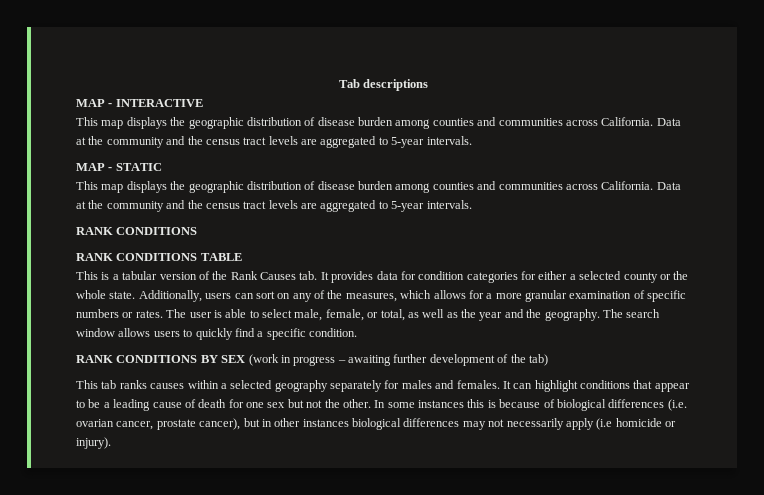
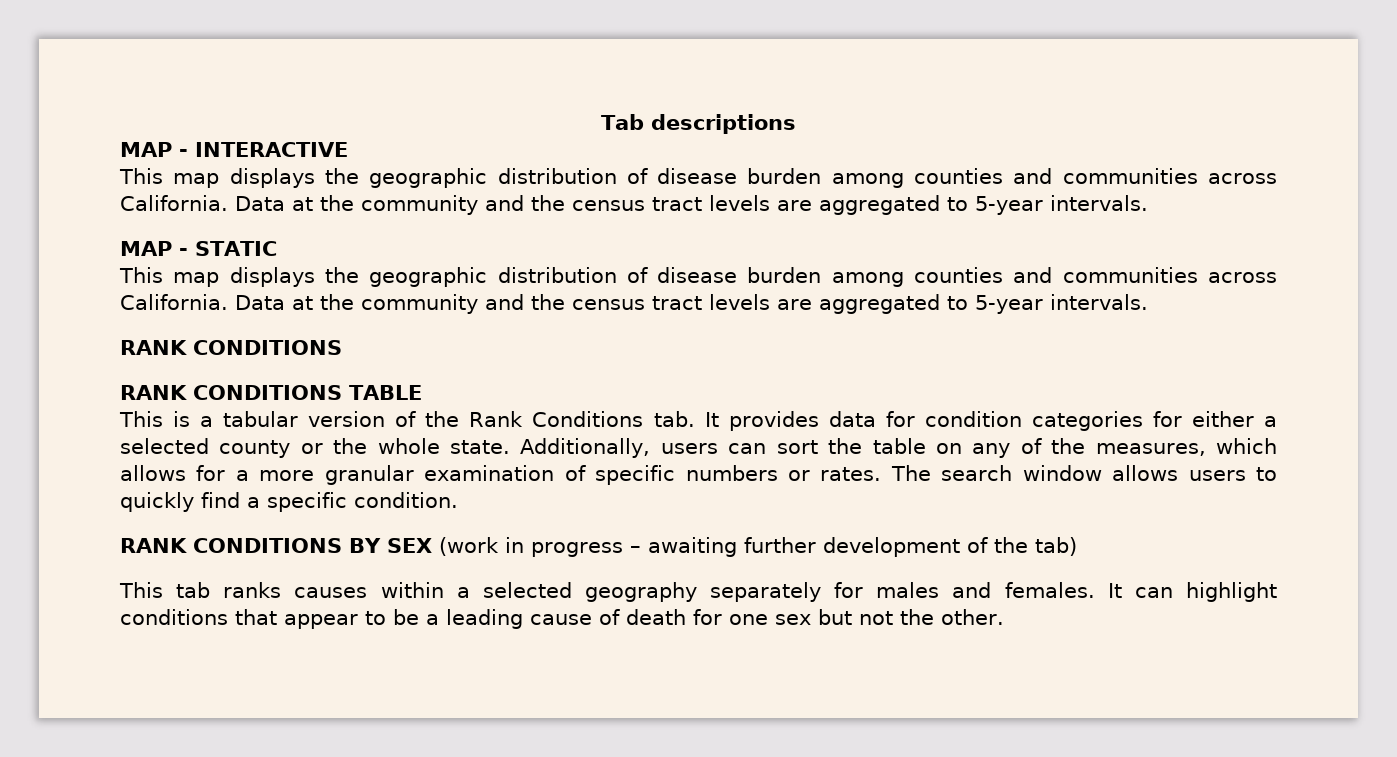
[260,272,296,280] Causes -> [532,411,644,427] Conditions
(275, 295) none -> [828,438,926,454] the table
[189,309,623,321] user is able to select male, female, or total, as well as the year and the geography. The -> (931, 473) none
[374,399,687,411] [76,418,676,430] [76,437,111,449] In some instances this is because of biological differences (i.e. ovarian cancer, prostate cancer), but in other instances biological differences may not necessarily apply (i.e homicide or injury). -> (1004, 617) none

